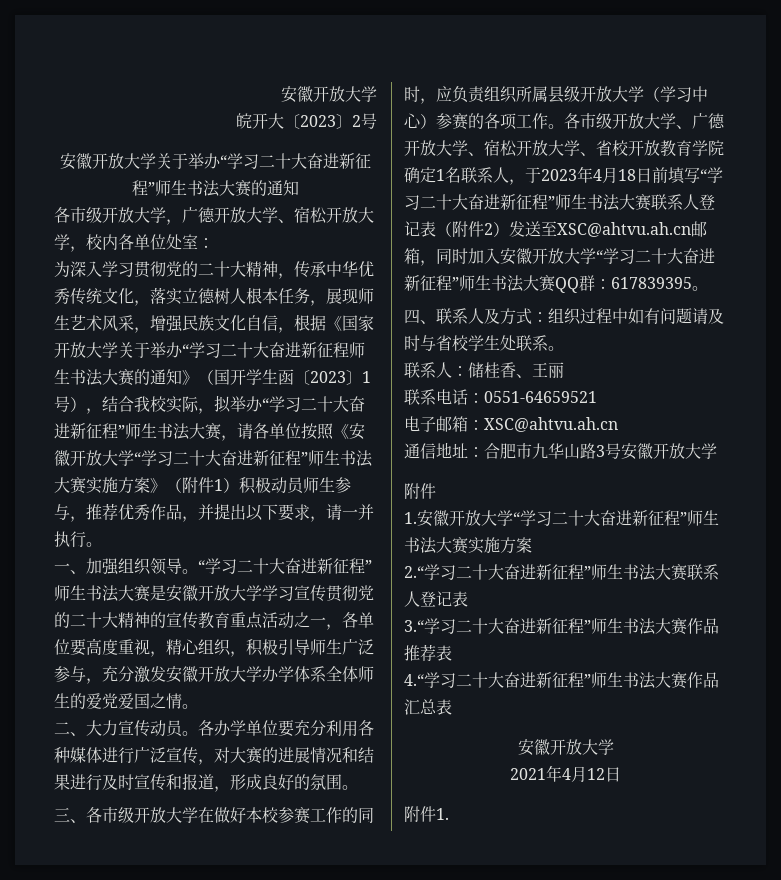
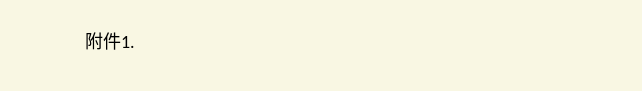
[281,86,377,103] [236,113,377,129] [60,153,371,170] [132,180,299,197] [54,206,374,225] [54,234,214,252] [54,261,374,279] [54,287,374,306] [54,314,374,333] [54,342,365,358] [54,369,371,386] [54,395,365,414] [54,423,365,441] [54,450,373,467] [54,477,351,494] [54,503,374,522] [54,531,102,548] [54,558,372,575] [54,585,374,602] [54,612,374,630] [54,638,374,657] [54,666,374,684] [54,693,198,709] [54,720,374,737] [54,747,374,765] [54,773,358,792] [54,807,374,824] [404,86,708,104] [404,113,725,130] [404,139,724,157] [404,166,723,185] [404,194,715,211] [404,221,707,238] [404,248,715,266] [404,275,708,293] [404,308,724,325] [404,335,564,351] [404,362,564,378] [404,389,597,405] [404,416,618,432] [404,442,717,460] [404,483,436,500] [404,510,719,527] [404,537,532,554] [404,564,719,581] [404,591,468,607] [404,618,719,635] [404,644,452,662] [404,672,719,689] [404,699,452,715] [517,739,614,756] [510,765,621,782] 安徽开放大学 // 皖开大〔2023〕2号 // 安徽开放大学关于举办“学习二十大奋进新征程”师生书法大赛的通知 // 各市级开放大学，广德开放大学、宿松开放大学，校内各单位处室： // 为深入学习贯彻党的二十大精神，传承中华优秀传统文化，落实立德树人根本任务，展现师生艺术风采，增强民族文化自信，根据《国家开放大学关于举办“学习二十大奋进新征程师生书法大赛的通知》（国开学生函〔2023〕1号），结合我校实际，拟举办“学习二十大奋进新征程”师生书法大赛，请各单位按照《安徽开放大学“学习二十大奋进新征程”师生书法大赛实施方案》（附件1）积极动员师生参与，推荐优秀作品，并提出以下要求，请一并执行。 // 一、加强组织领导。“学习二十大奋进新征程”师生书法大赛是安徽开放大学学习宣传贯彻党的二十大精神的宣传教育重点活动之一，各单位要高度重视，精心组织，积极引导师生广泛参与，充分激发安徽开放大学办学体系全体师生的爱党爱国之情。 // 二、大力宣传动员。各办学单位要充分利用各种媒体进行广泛宣传，对大赛的进展情况和结果进行及时宣传和报道，形成良好的氛围。 // 三、各市级开放大学在做好本校参赛工作的同时，应负责组织所属县级开放大学（学习中心）参赛的各项工作。各市级开放大学、广德开放大学、宿松开放大学、省校开放教育学院确定1名联系人，于2023年4月18日前填写“学习二十大奋进新征程”师生书法大赛联系人登记表（附件2）发送至XSC@ahtvu.ah.cn邮箱，同时加入安徽开放大学“学习二十大奋进新征程”师生书法大赛QQ群：617839395。 // 四、联系人及方式：组织过程中如有问题请及时与省校学生处联系。 // 联系人：储桂香、王丽 // 联系电话：0551-64659521 // 电子邮箱：XSC@ahtvu.ah.cn // 通信地址：合肥市九华山路3号安徽开放大学 // 附件 // 1.安徽开放大学“学习二十大奋进新征程”师生书法大赛实施方案 // 2.“学习二十大奋进新征程”师生书法大赛联系人登记表 // 3.“学习二十大奋进新征程”师生书法大赛作品推荐表 // 4.“学习二十大奋进新征程”师生书法大赛作品汇总表 // 安徽开放大学 // 2021年4月12日 // -> (85, 41) none

